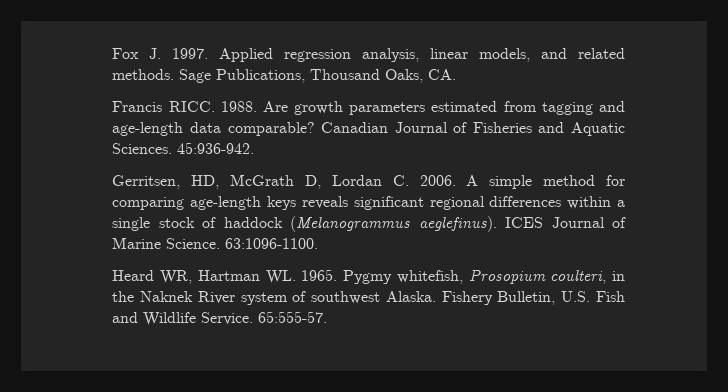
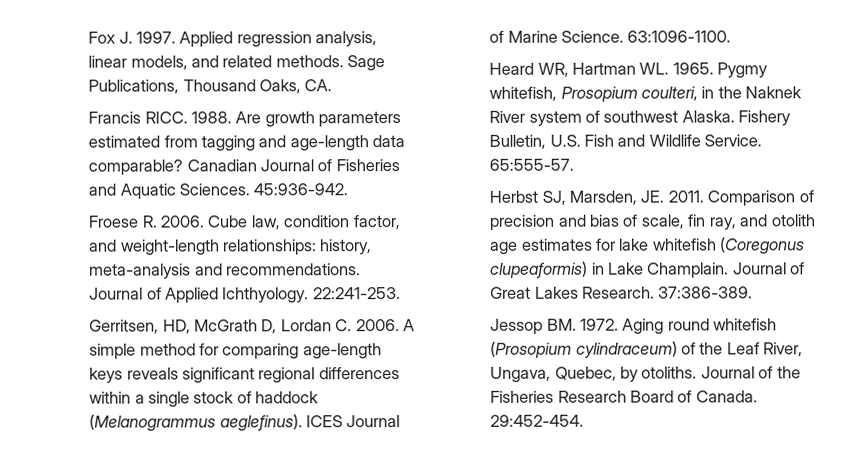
(255, 148) none -> [88,215,400,230] [89,239,373,256] [89,263,361,280] [89,287,401,304] // Froese R. 2006. Cube law, condition factor, and weight-length relationships: history, meta-analysis and recommendations. Journal of Applied Ichthyology. 22:241-253.
(328, 317) none -> [489,190,814,207] [489,214,815,231] [490,237,806,255] [490,261,806,279] [490,286,754,299] [490,318,778,335] [490,341,804,359] [490,366,801,383] [490,390,758,403] [490,414,585,427] // Herbst SJ, Marsden, JE. 2011. Comparison of precision and bias of scale, fin ray, and otolith age estimates for lake whitefish (Coregonus clupeaformis) in Lake Champlain. Journal of Great Lakes Research. 37:386-389. // Jessop BM. 1972. Aging round whitefish (Prosopium cylindraceum) of the Leaf River, Ungava, Quebec, by otoliths. Journal of the Fisheries Research Board of Canada. 29:452-454.

